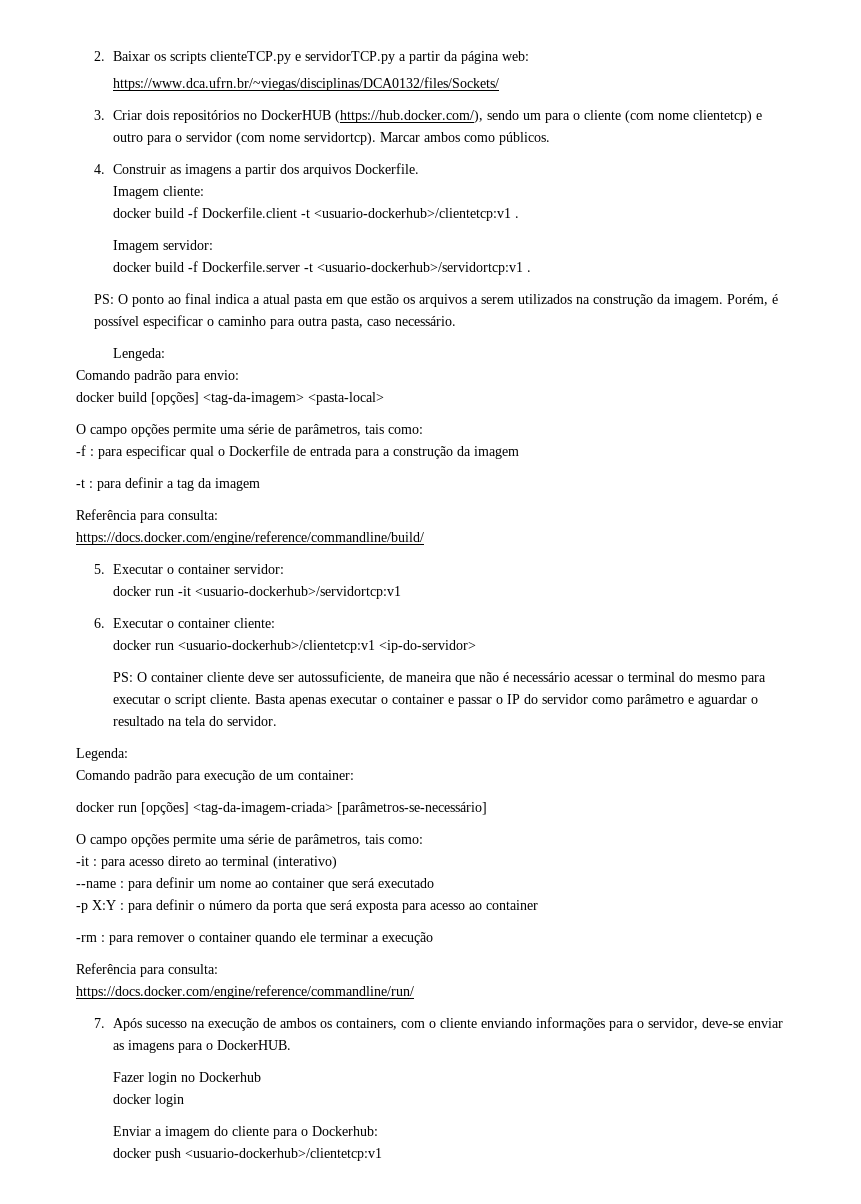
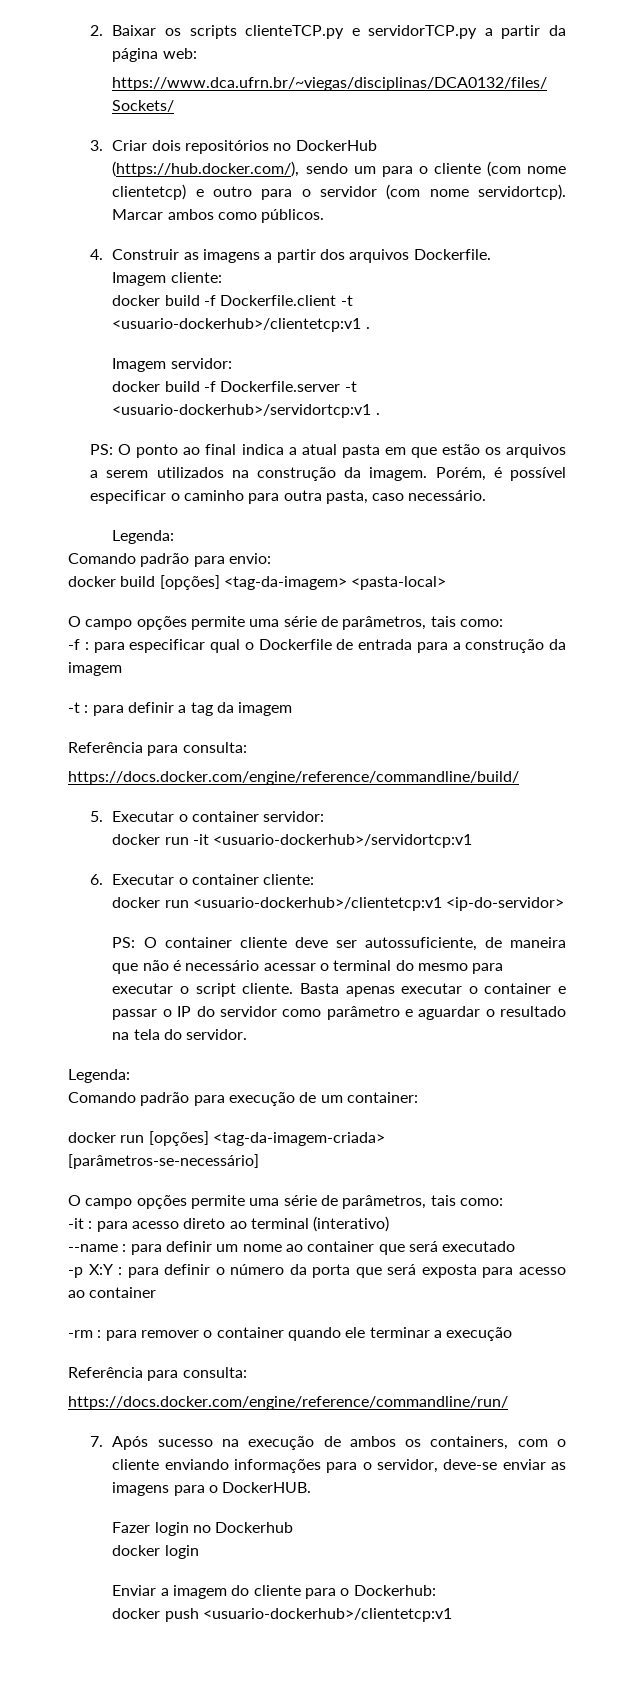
[260,110,331,120] DockerHUB -> [295,140,377,151] DockerHub
[112,348,165,361] Lengeda: -> [112,530,175,544] Legenda:

